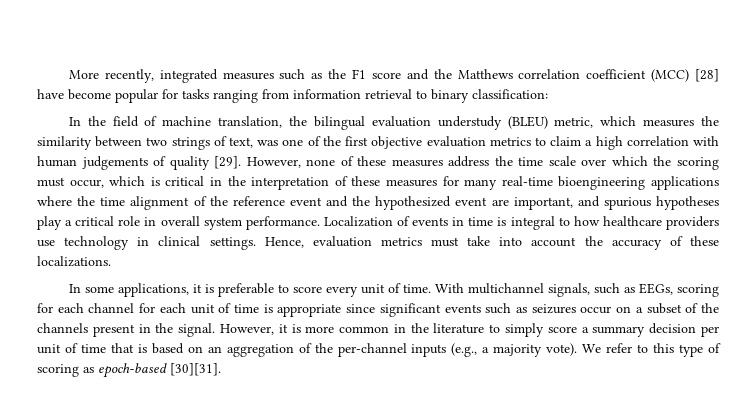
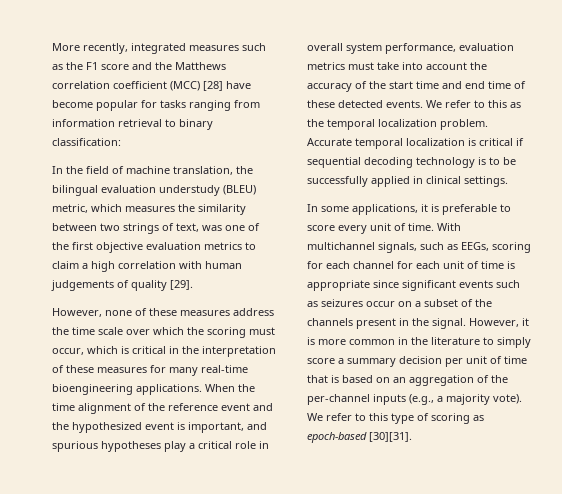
(242, 162) none -> (193, 285) //
[651,176,720,190] [37,196,72,206] applications where -> [136,384,235,395] applications. When
[491,199,509,206] are -> [177,422,185,430] is
[245,216,719,230] [37,236,304,250] performance. Localization of events in time is integral to how healthcare providers use technology in clinical settings. Hence, -> [385,43,456,54] performance,
[689,236,719,246] [37,256,111,267] these localizations. -> [369,81,526,89] [307,100,521,108] [307,119,488,130] [307,138,524,149] [307,157,516,168] [307,176,508,187] the start time and end time of these detected events. We refer to this as the temporal localization problem. Accurate temporal localization is critical if sequential decoding technology is to be successfully applied in clinical settings.

